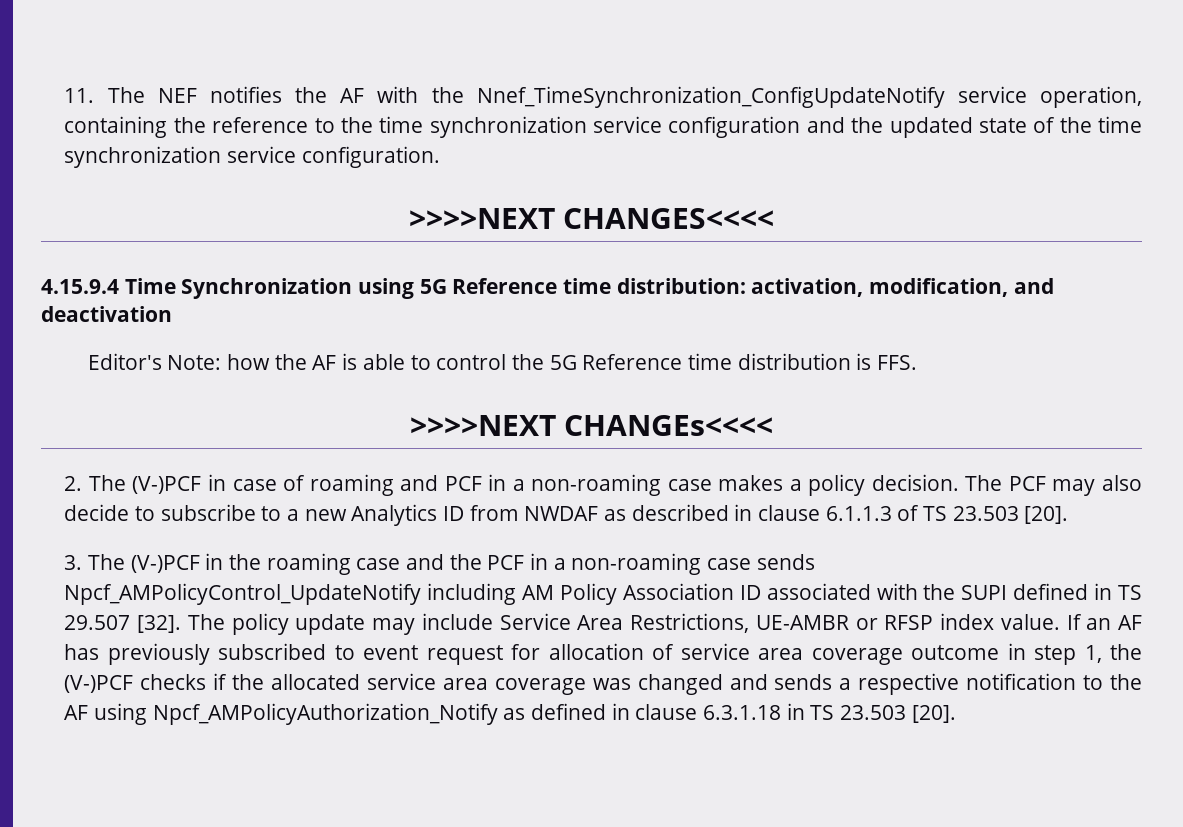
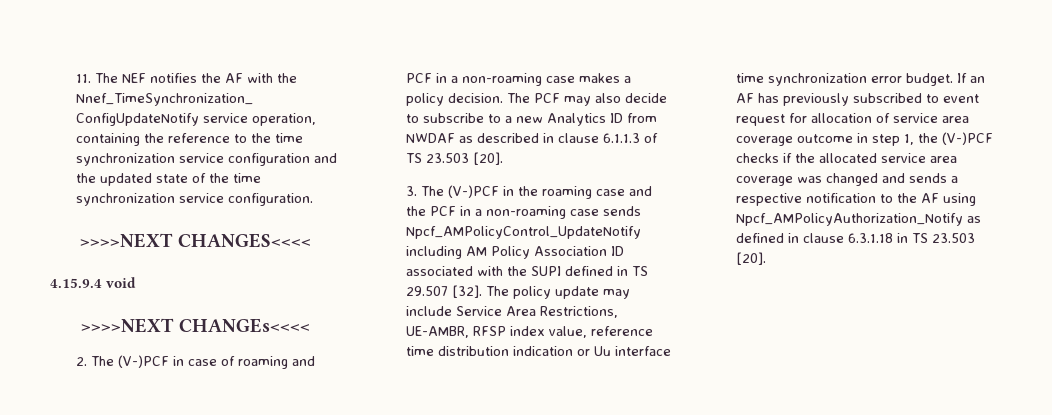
[124,278,1054,299] [41,306,172,322] [87,353,917,370] Time Synchronization using 5G Reference time distribution: activation, modification, and deactivation // Editor's Note: how the AF is able to control the 5G Reference time distribution is FFS. -> [106,277,137,288] void
[755,613,1060,630] UE-AMBR or RFSP index value. -> [405,326,653,338] [405,346,671,356] [735,73,953,86] UE-AMBR, RFSP index value, reference time distribution indication or Uu interface time synchronization error budget.

